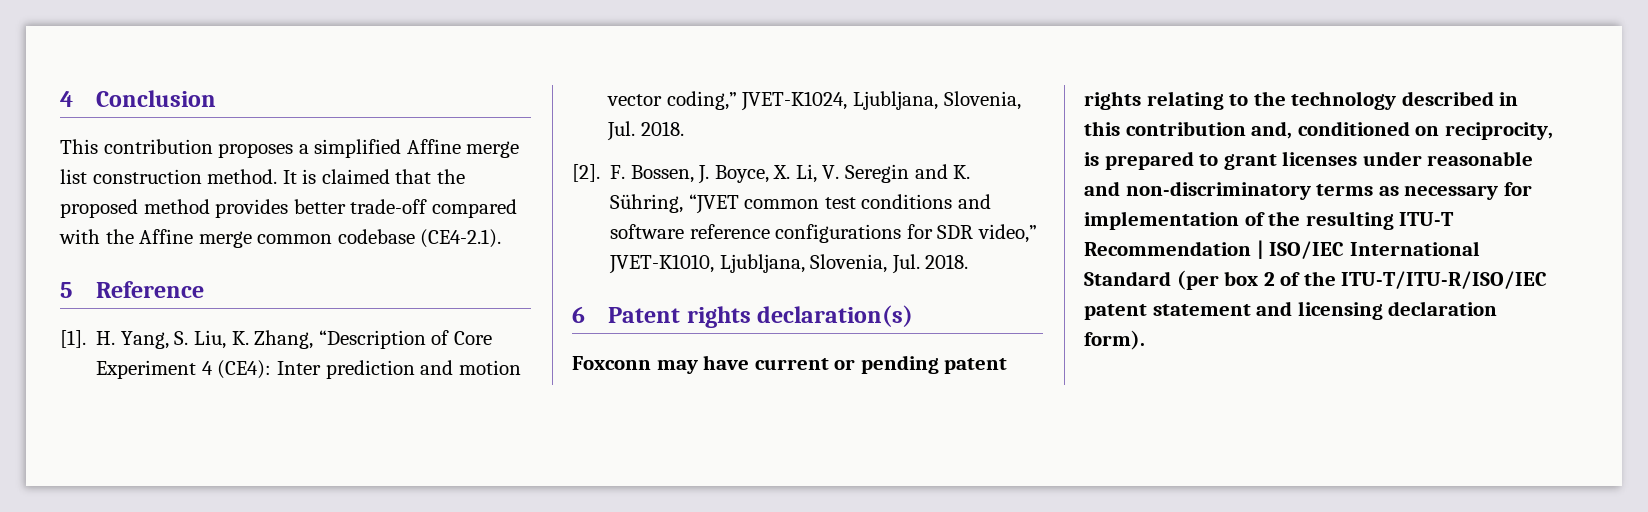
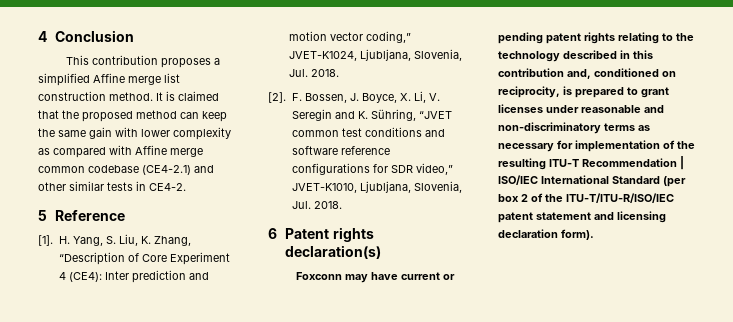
[215,199,428,218] provides better trade-off -> [180,111,227,122] [38,127,231,140] [38,148,50,155] can keep the same gain with lower complexity as
[105,229,134,244] the -> (132, 150) none
[420,229,502,248] (CE4-2.1). -> [142,165,214,175] [38,181,186,191] (CE4-2.1) and other similar tests in CE4-2.

